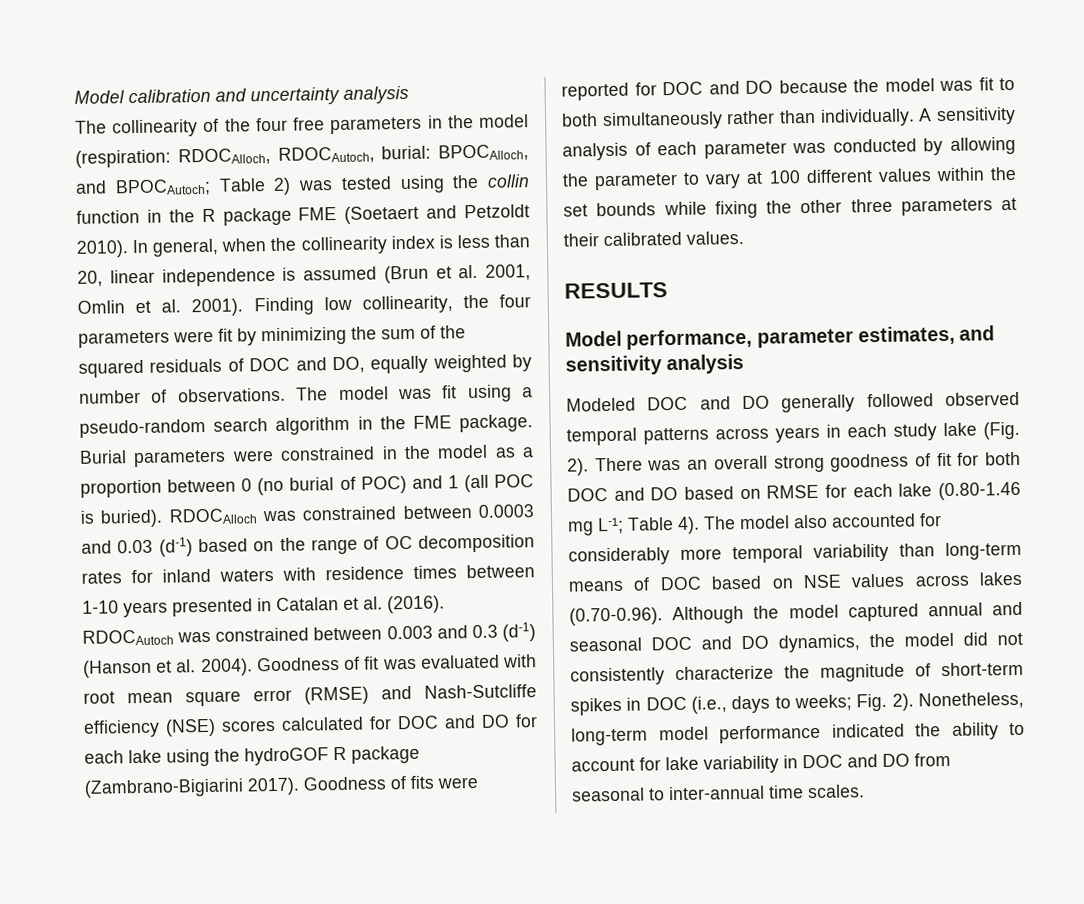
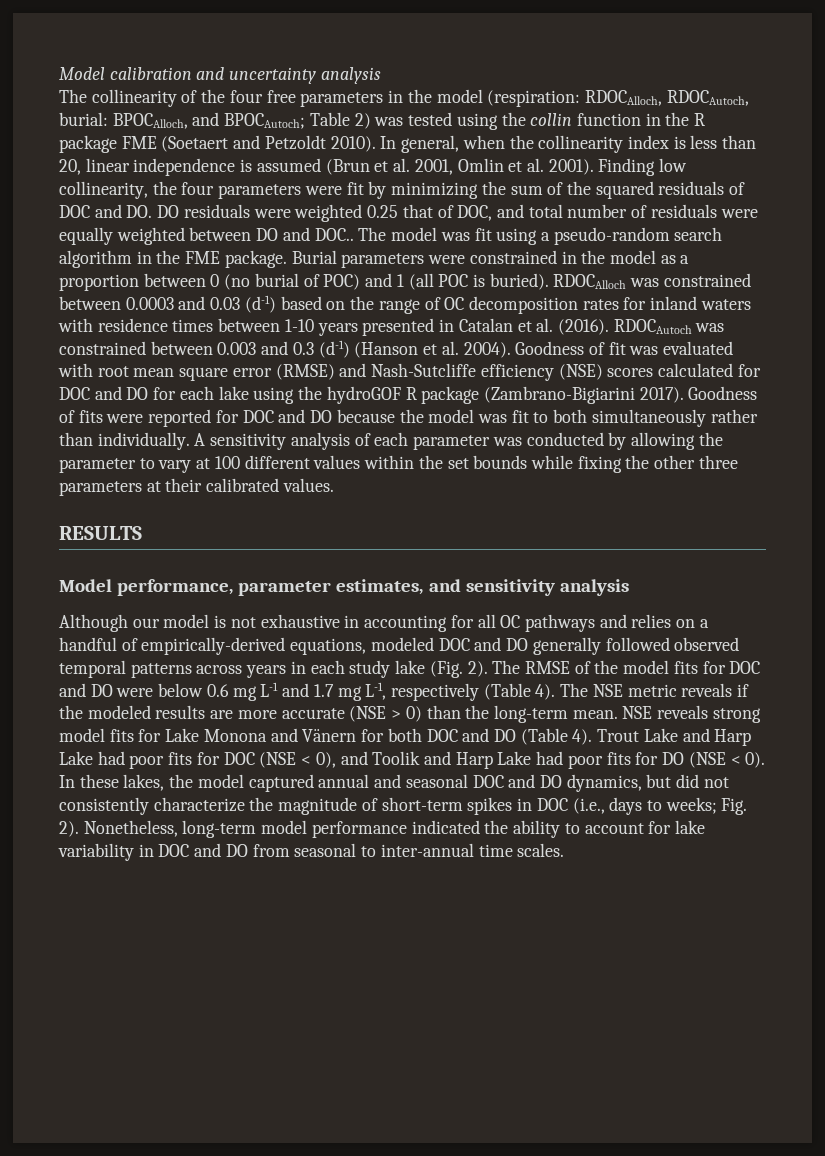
[331,354,532,374] [79,387,286,404] DO, equally weighted by number of observations. -> [126,204,758,222] [59,227,354,245] DO. DO residuals were weighted 0.25 that of DOC, and total number of residuals were equally weighted between DO and DOC..
[566,397,636,412] Modeled -> [59,614,709,632] [59,637,434,655] Although our model is not exhaustive in accounting for all OC pathways and relies on a handful of empirically-derived equations, modeled
[594,452,952,473] There was an overall strong goodness of fit -> [492,660,761,674] [59,682,750,701] [59,705,761,723] [59,728,357,742] The RMSE of the model fits for DOC and DO were below 0.6 mg L-1 and 1.7 mg L-1, respectively (Table 4). The NSE metric reveals if the modeled results are more accurate (NSE > 0) than the long-term mean. NSE reveals strong model fits for Lake Monona and Vänern
[684,481,1021,501] [568,513,942,536] [568,541,1022,566] [568,571,1023,592] [569,606,745,626] based on RMSE for each lake (0.80-1.46 mg L-¹; Table 4). The model also accounted for considerably more temporal variability than long-term means of DOC based on NSE values across lakes (0.70-0.96). Although -> [520,728,752,746] [59,751,766,769] [59,774,165,791] (Table 4). Trout Lake and Harp Lake had poor fits for DOC (NSE < 0), and Toolik and Harp Lake had poor fits for DO (NSE < 0). In these lakes,
[869,632,954,648] the model -> [646,774,672,788] but

